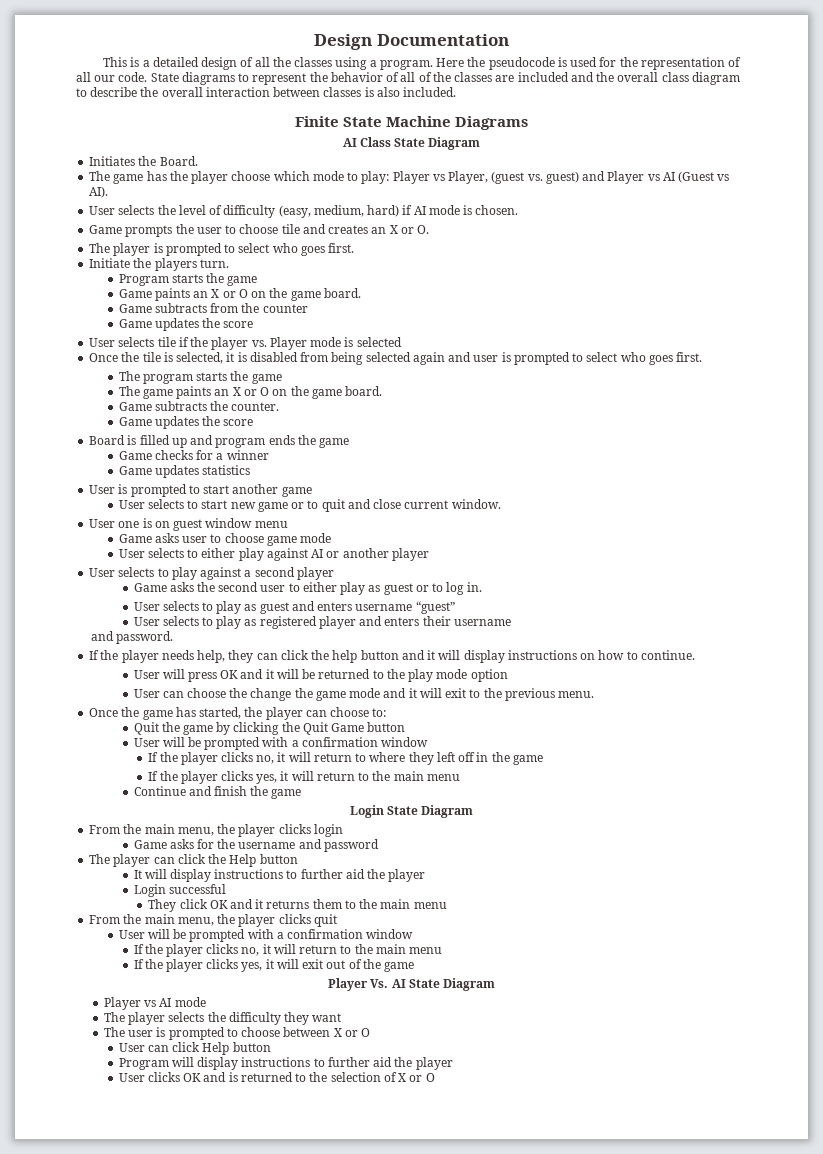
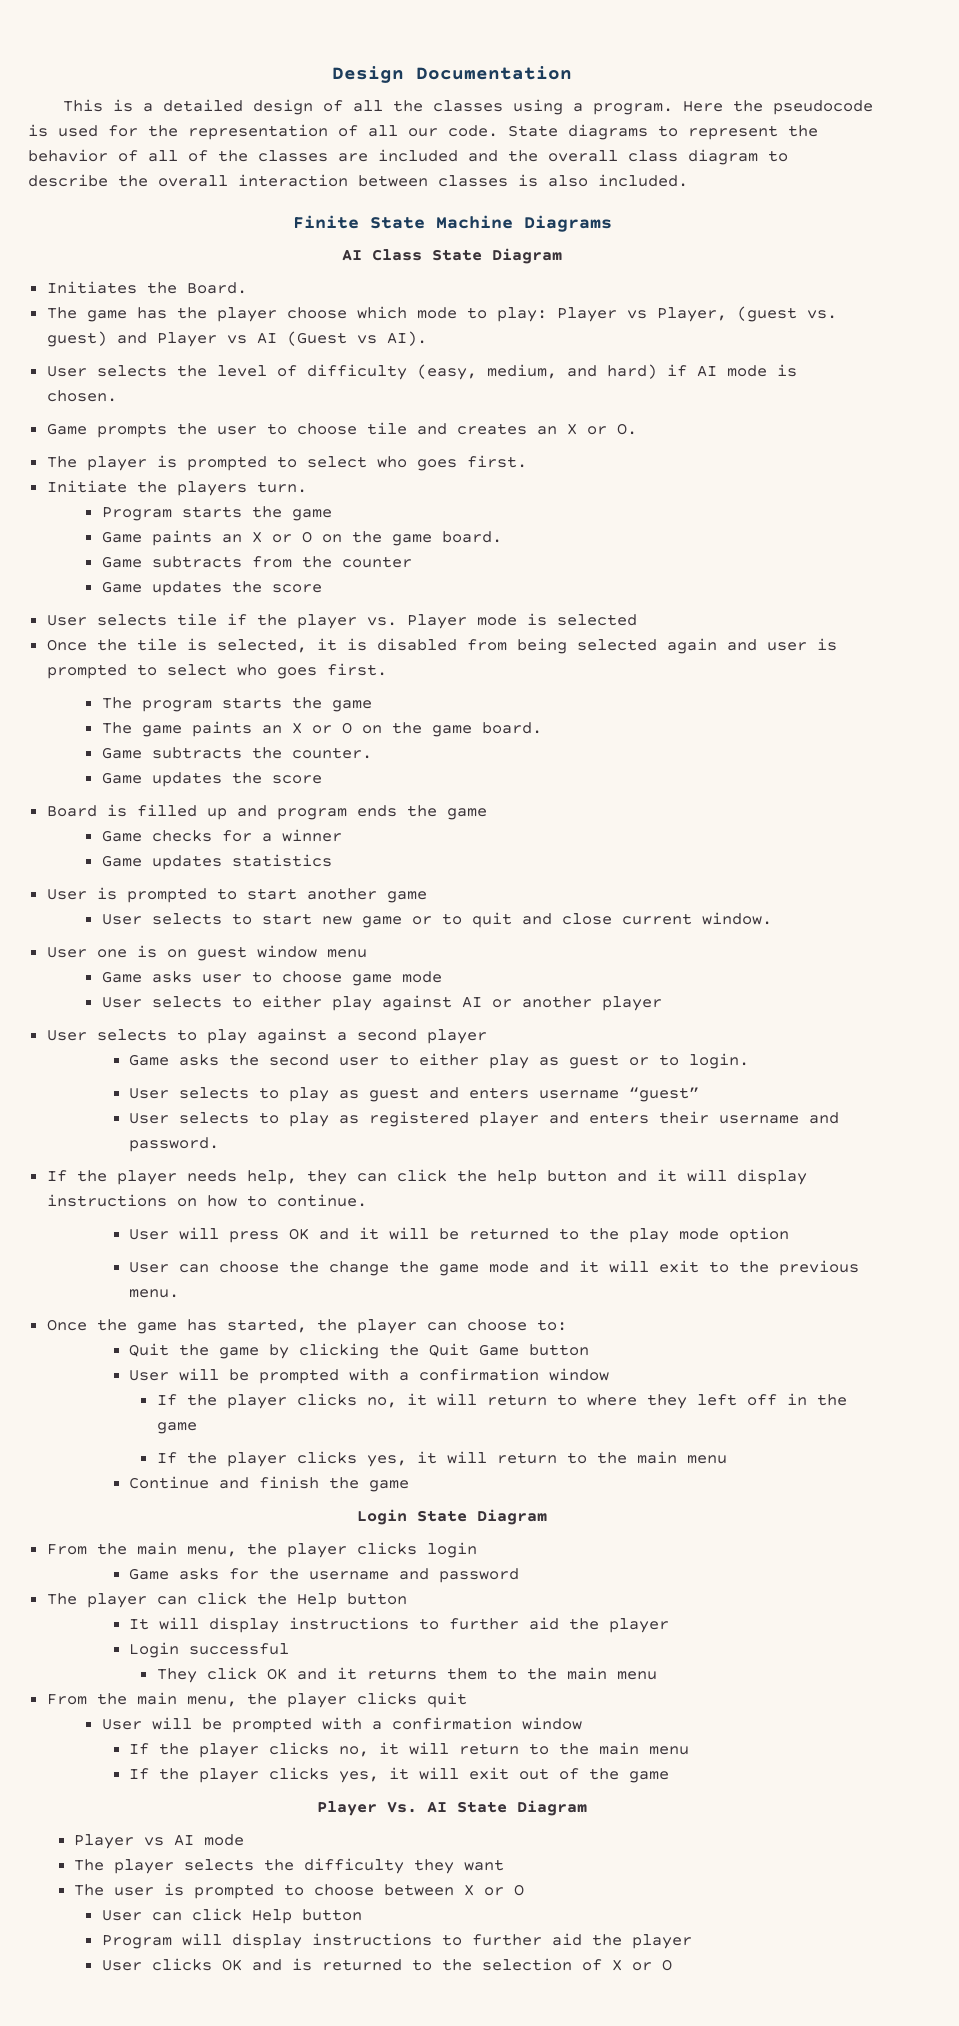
(364, 211) none -> [566,365,597,377] and
[446,582,482,595] log in. -> [689,1053,750,1069] login.
(511, 622) // -> (800, 1119) none

